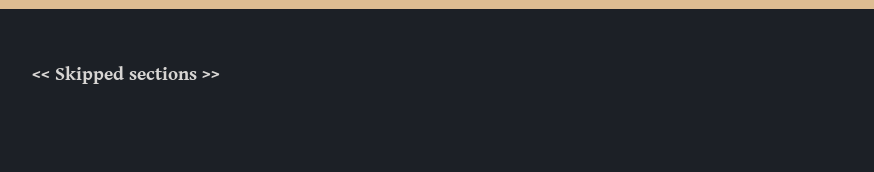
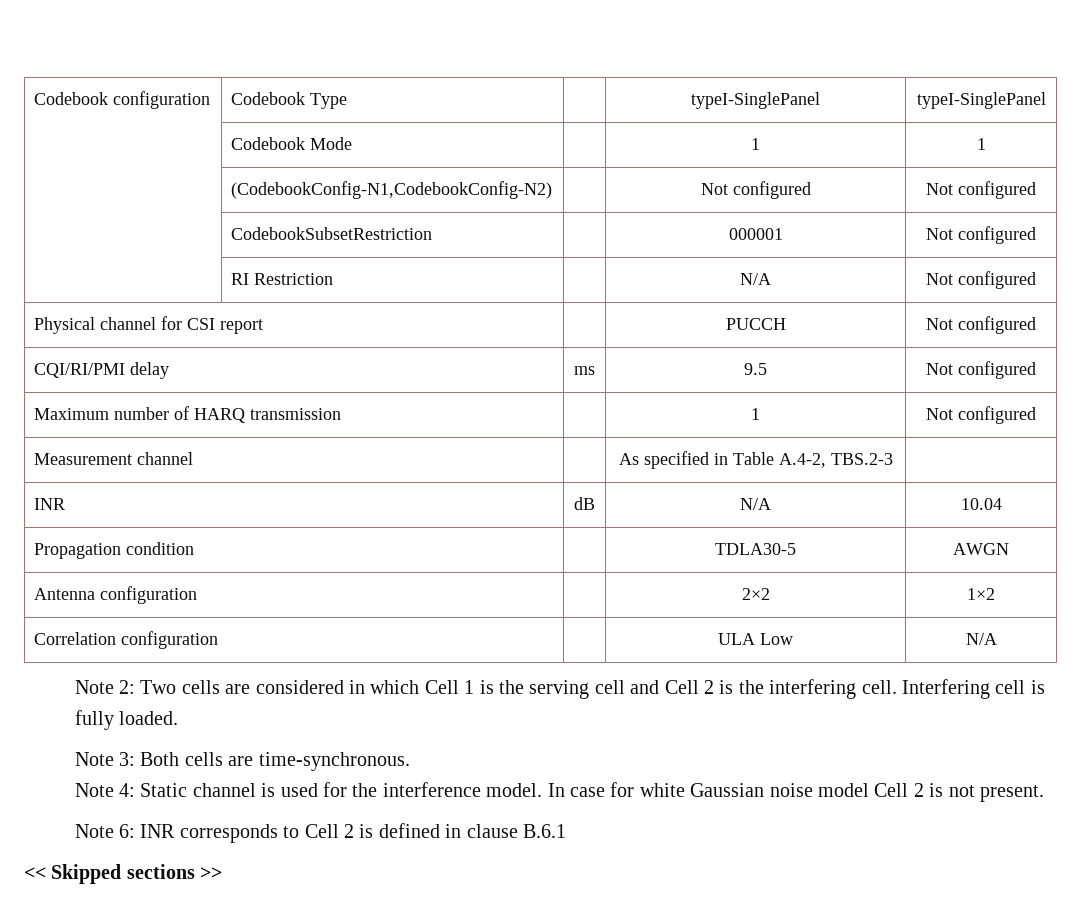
(32, 75) none -> [34,91,211,109] [231,92,348,109] [691,92,820,109] [916,92,1046,109] [231,137,353,150] [751,138,760,150] [976,138,986,150] [231,181,553,199] [700,181,811,199] [926,181,1036,199] [231,227,433,240] [728,228,783,240] [926,226,1036,244] [231,273,334,285] [740,273,771,285] [926,271,1036,289] [34,316,264,334] [725,318,786,330] [926,316,1036,334] [34,362,170,379] [574,366,595,375] [744,363,767,375] [926,361,1036,379] [34,406,342,423] [751,408,760,420] [926,406,1036,424] [34,452,194,465] [618,451,893,469] [34,498,66,510] [574,497,595,510] [740,498,771,510] [960,498,1002,510] [34,542,195,559] [715,543,796,555] [953,543,1009,555] [34,586,198,604] [741,588,770,600] [967,588,995,600] [34,631,219,649] [718,633,793,645] [965,633,997,645] [74,679,1045,699] [74,710,179,730] [74,752,410,771] [74,782,1045,802] [74,823,567,843] Codebook configuration | Codebook Type | | typeI-SinglePanel | typeI-SinglePanel // | Codebook Mode | | 1 | 1 // | (CodebookConfig-N1,CodebookConfig-N2) | | Not configured | Not configured // | CodebookSubsetRestriction | | 000001 | Not configured // | RI Restriction | | N/A | Not configured // Physical channel for CSI report | | PUCCH | Not configured // CQI/RI/PMI delay | ms | 9.5 | Not configured // Maximum number of HARQ transmission | | 1 | Not configured // Measurement channel | | As specified in Table A.4-2, TBS.2-3 | // INR | dB | N/A | 10.04 // Propagation condition | | TDLA30-5 | AWGN // Antenna configuration | | 2×2 | 1×2 // Correlation configuration | | ULA Low | N/A // Note 2: Two cells are considered in which Cell 1 is the serving cell and Cell 2 is the interfering cell. Interfering cell is fully loaded. // Note 3: Both cells are time-synchronous. // Note 4: Static channel is used for the interference model. In case for white Gaussian noise model Cell 2 is not present. // Note 6: INR corresponds to Cell 2 is defined in clause B.6.1 //

